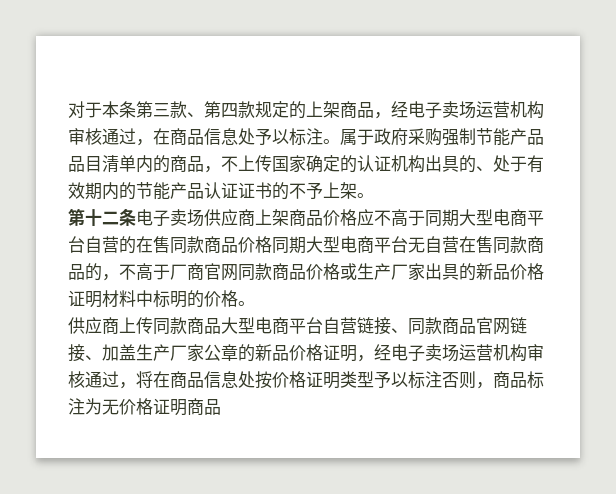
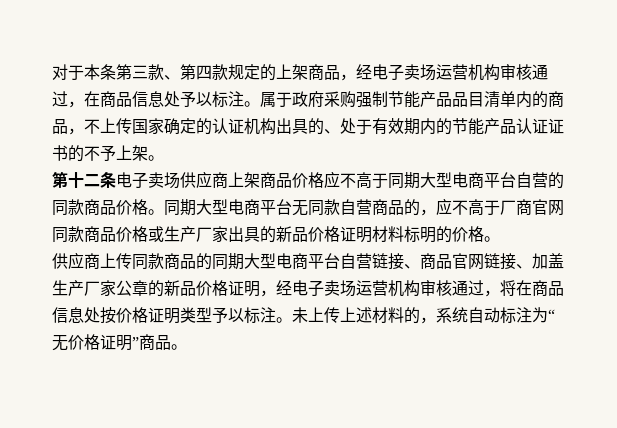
[136,236,272,254] 在售同款商品价格 -> [52,199,164,216] 同款商品价格。
[425,236,527,254] 自营在售同款 -> [308,199,372,216] 同款自营
(119, 277) none -> [436,198,452,215] 应
[136,290,153,307] 中 -> (404, 234) none
(221, 326) none -> [196,253,244,270] 的同期
[408,317,442,335] 同款 -> (420, 266) none
[442,371,544,389] [68,398,221,416] 否则，商品标注为无价格证明商品 -> [276,307,555,324] [52,334,187,351] 。未上传上述材料的，系统自动标注为“无价格证明”商品。

